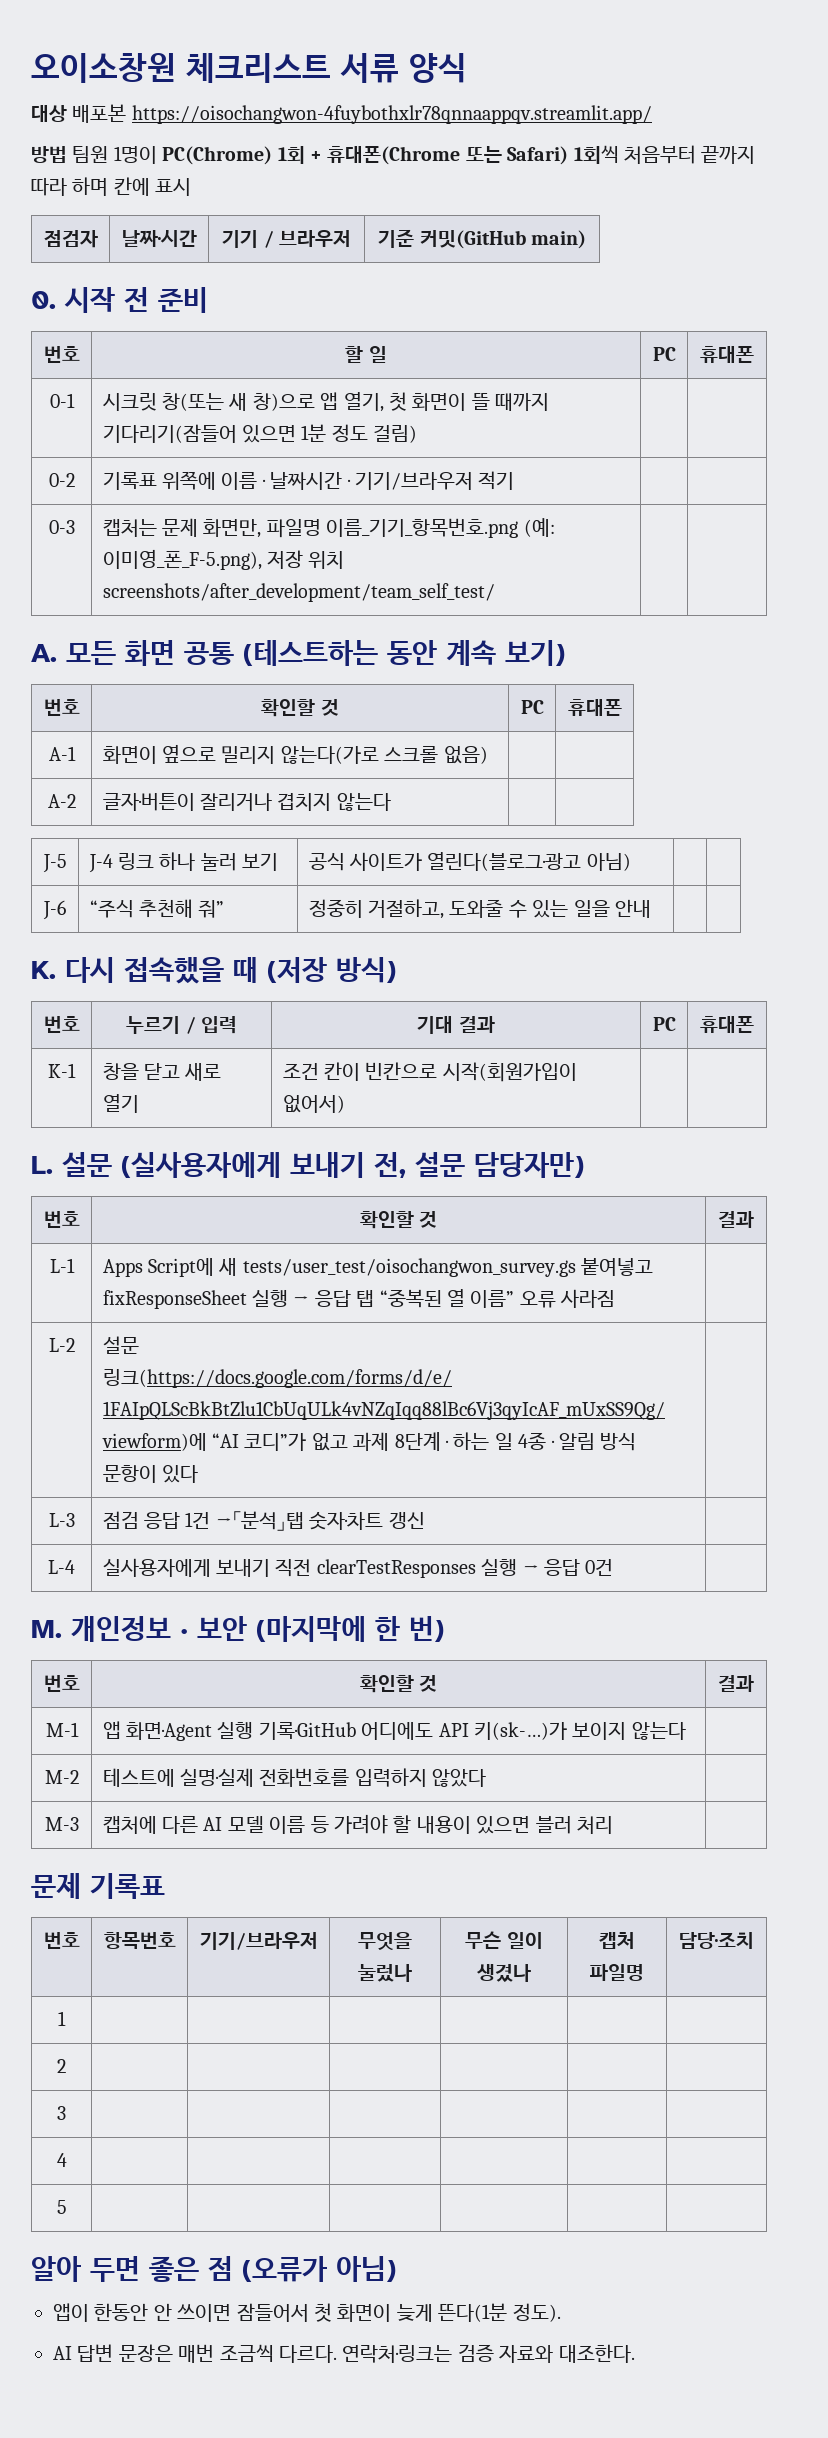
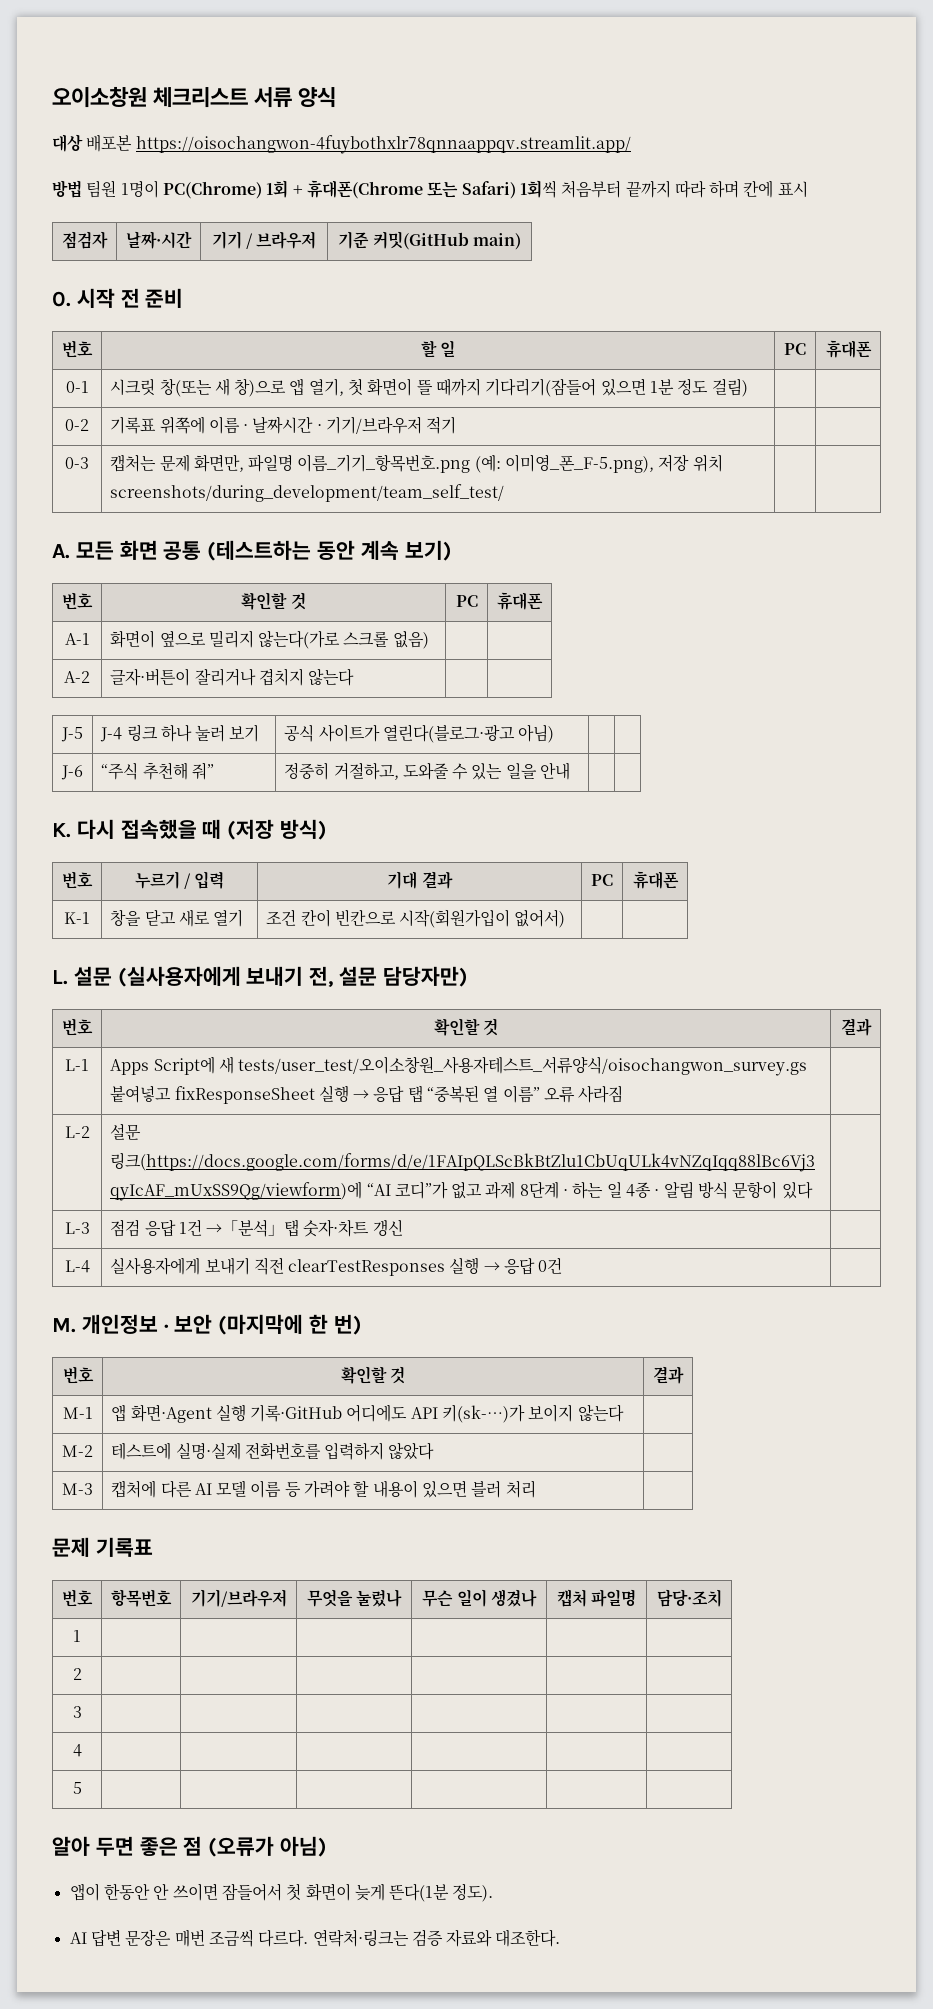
[102,583,495,602] screenshots/after_development/team_self_test/ -> [110,484,505,502] screenshots/during_development/team_self_test/
[242,1258,576,1277] tests/user_test/oisochangwon_survey.gs -> [238,1056,808,1076] tests/user_test/오이소창원_사용자테스트_서류양식/oisochangwon_survey.gs

